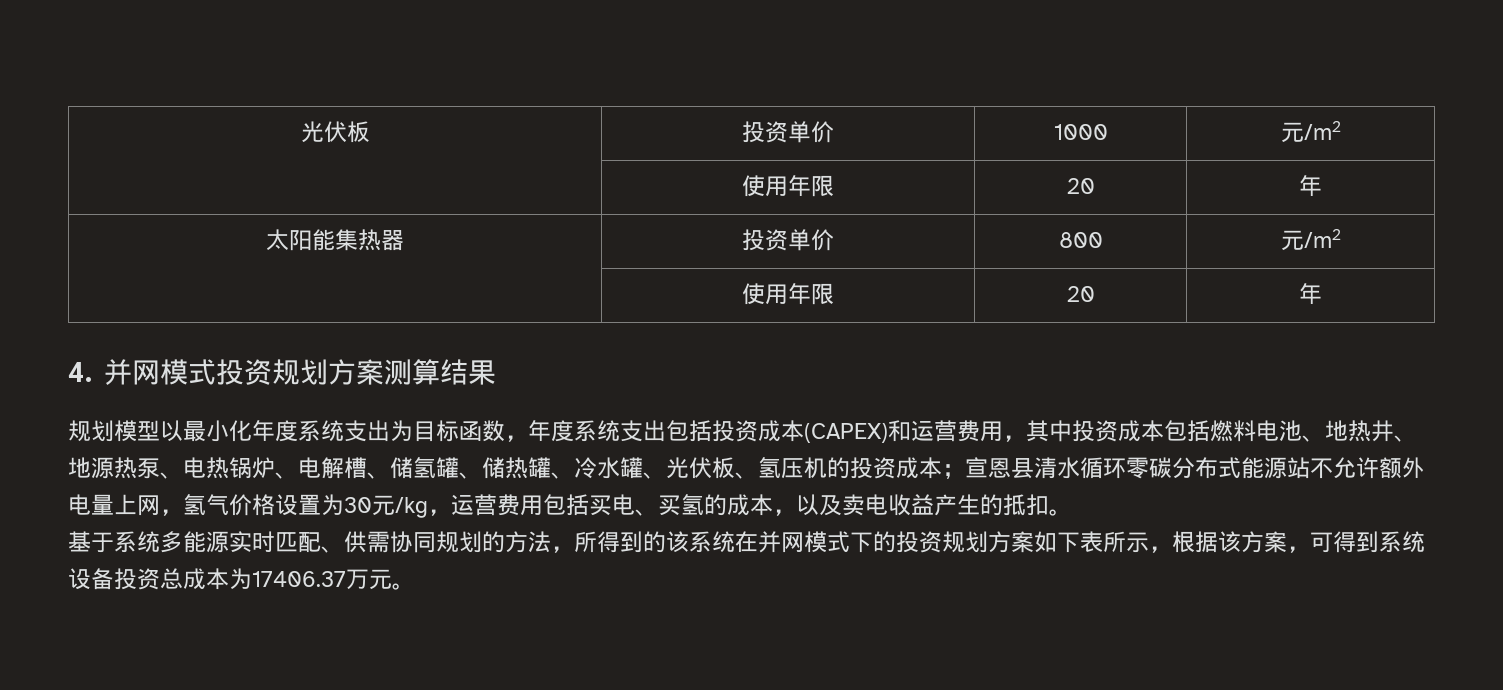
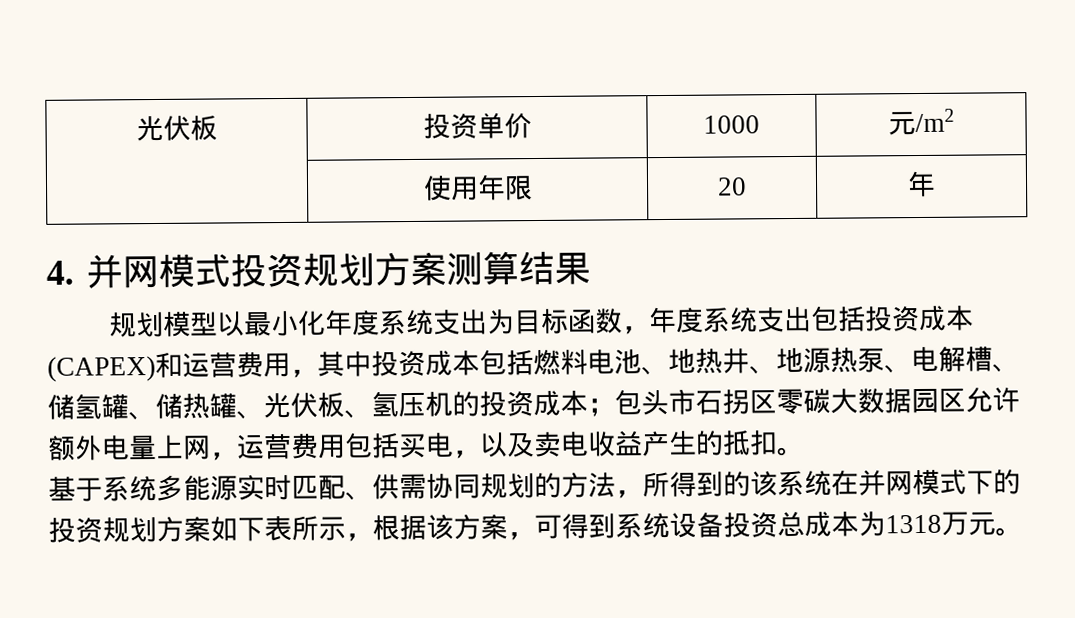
[266,229,404,251] [742,229,834,251] [1058,232,1103,248] [1280,229,1341,251] [742,283,834,305] [1066,286,1095,302] [1299,283,1322,304] // 太阳能集热器 | 投资单价 | 800 | 元/m2 // | 使用年限 | 20 | 年 -> (936, 184) none
[206,457,321,479] 热锅炉、电 -> (939, 359) none
[574,457,666,479] 冷水罐、 -> (264, 415) none
[965,457,1333,479] 宣恩县清水循环零碳分布式能源站不 -> [614,388,966,416] 包头市石拐区零碳大数据园区
[183,494,451,518] 氢气价格设置为30元/kg， -> (238, 456) none
[635,494,773,516] 、买氢的成本 -> (454, 444) none
[252,571,346,587] 17406.37 -> [885,514,942,534] 1318

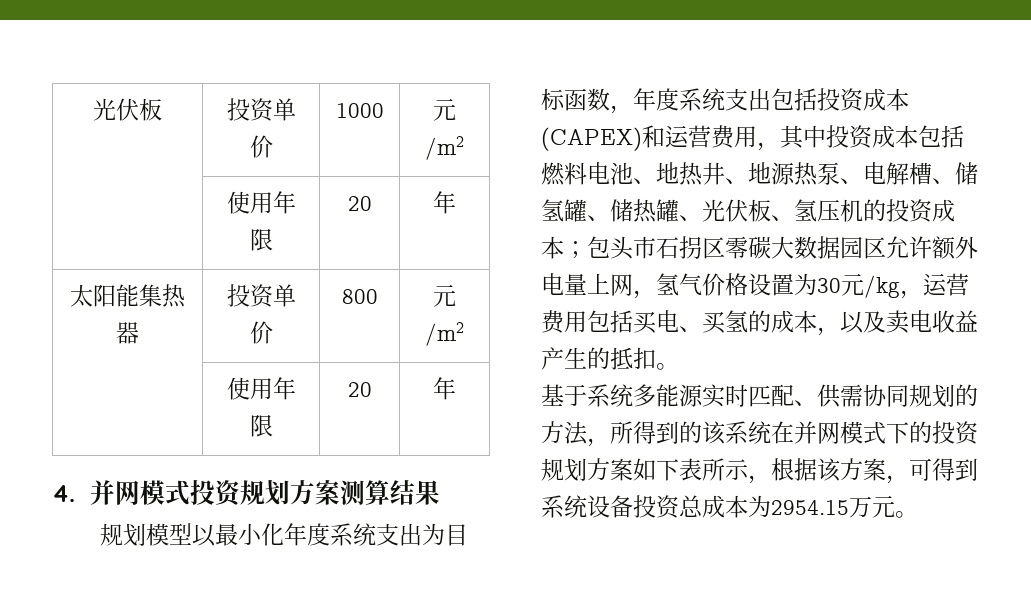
(936, 184) none -> [70,284,186,308] [116,322,139,344] [226,284,296,308] [249,321,273,344] [341,289,378,304] [433,284,456,307] [425,322,464,346] [226,377,296,400] [249,414,273,437] [347,382,372,397] [433,377,456,400] // 太阳能集热器 | 投资单价 | 800 | 元/m2 // | 使用年限 | 20 | 年
(238, 456) none -> [656,273,923,299] 氢气价格设置为30元/kg，
(454, 444) none -> [679,310,817,334] 、买氢的成本
[885,514,942,534] 1318 -> [771,500,849,515] 2954.15

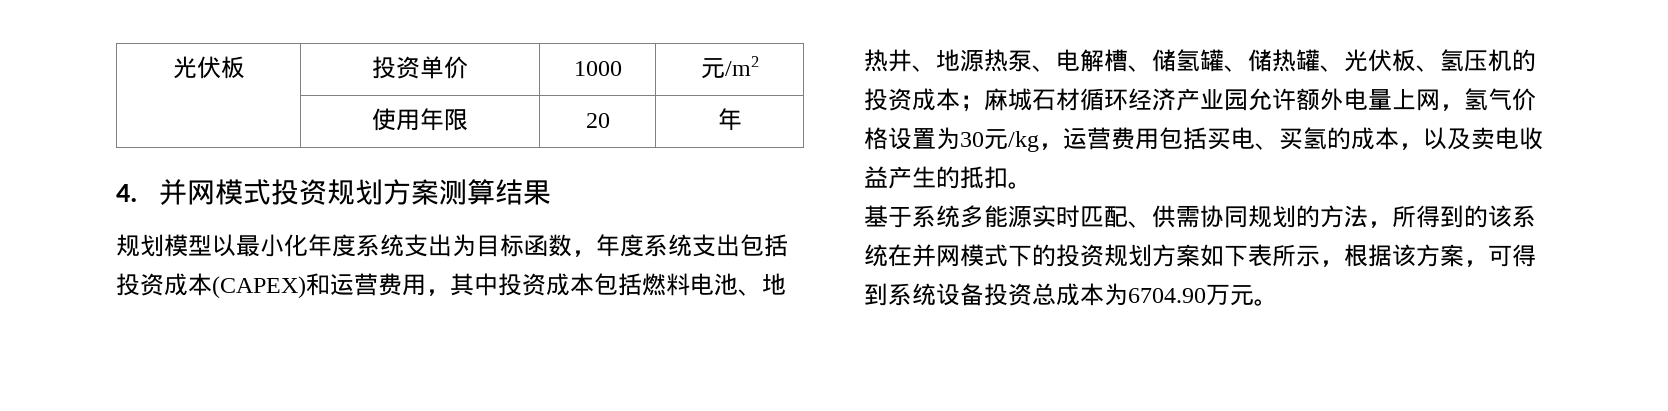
[70,284,186,308] [116,322,139,344] [226,284,296,308] [249,321,273,344] [341,289,378,304] [433,284,456,307] [425,322,464,346] [226,377,296,400] [249,414,273,437] [347,382,372,397] [433,377,456,400] // 太阳能集热器 | 投资单价 | 800 | 元/m2 // | 使用年限 | 20 | 年 -> (742, 119) none
[587,236,886,260] 包头市石拐区零碳大数据园区 -> [984,88,1248,111] 麻城石材循环经济产业园
[771,500,849,515] 2954.15 -> [1128,288,1206,303] 6704.90

